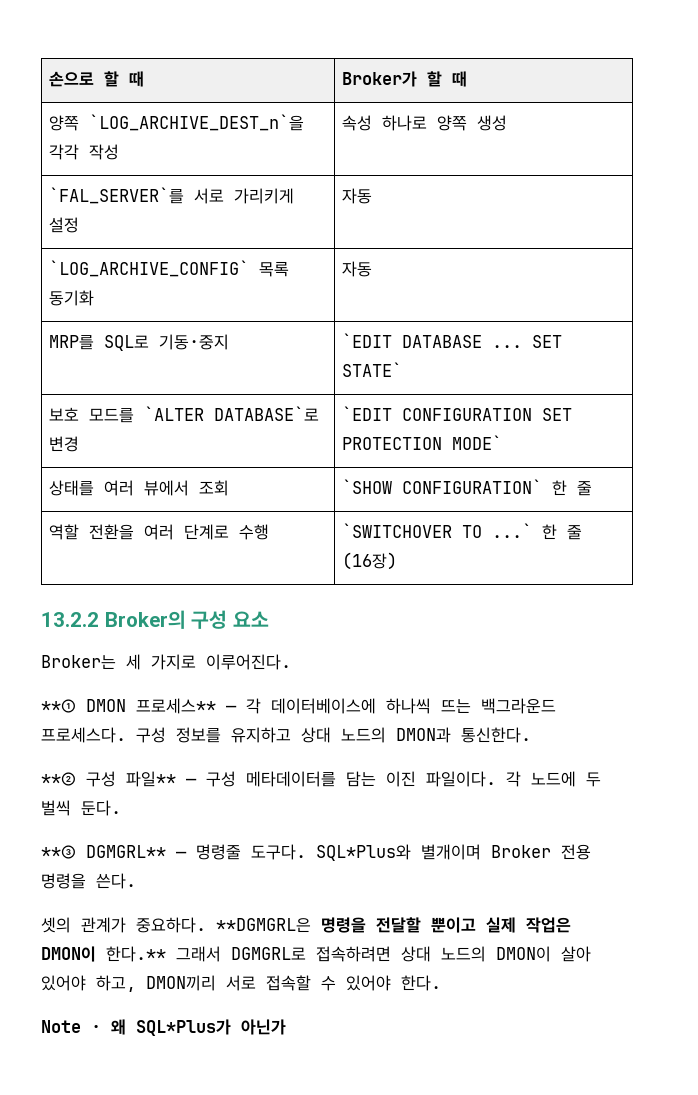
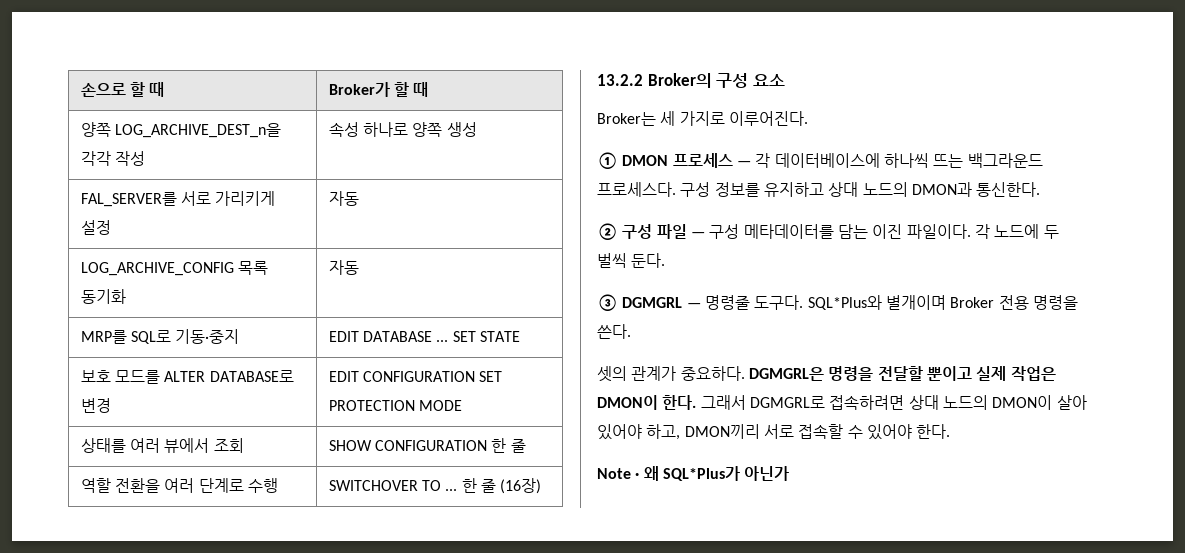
[89,114,305,131] `LOG_ARCHIVE_DEST_n`을 -> [114,123,281,138] LOG_ARCHIVE_DEST_n을
[49,187,185,204] `FAL_SERVER`를 -> [80,192,177,207] FAL_SERVER를
[49,260,250,277] `LOG_ARCHIVE_CONFIG` -> [80,262,234,276] LOG_ARCHIVE_CONFIG
[342,333,393,348] `EDIT -> [328,331,359,342] EDIT
[342,362,403,377] STATE` -> [479,331,520,342] STATE
[144,406,320,421] `ALTER DATABASE`로 -> [164,370,294,382] ALTER DATABASE로
[342,406,393,421] `EDIT -> [328,371,359,382] EDIT
[452,435,503,450] MODE` -> [418,400,462,411] MODE
[342,479,543,494] `SHOW CONFIGURATION` -> [328,440,487,451] SHOW CONFIGURATION
[342,523,533,538] `SWITCHOVER TO ...` -> [328,480,458,491] SWITCHOVER TO ...
[41,698,216,714] **① DMON 프로세스** -> [597,152,733,169] ① DMON 프로세스
[41,771,176,787] **② 구성 파일** -> [597,223,687,240] ② 구성 파일
[41,845,166,859] **③ DGMGRL** -> [597,294,683,311] ③ DGMGRL
[216,918,311,933] **DGMGRL은 -> [748,367,824,381] DGMGRL은
[106,946,166,962] 한다.** -> [662,395,697,410] 한다.

